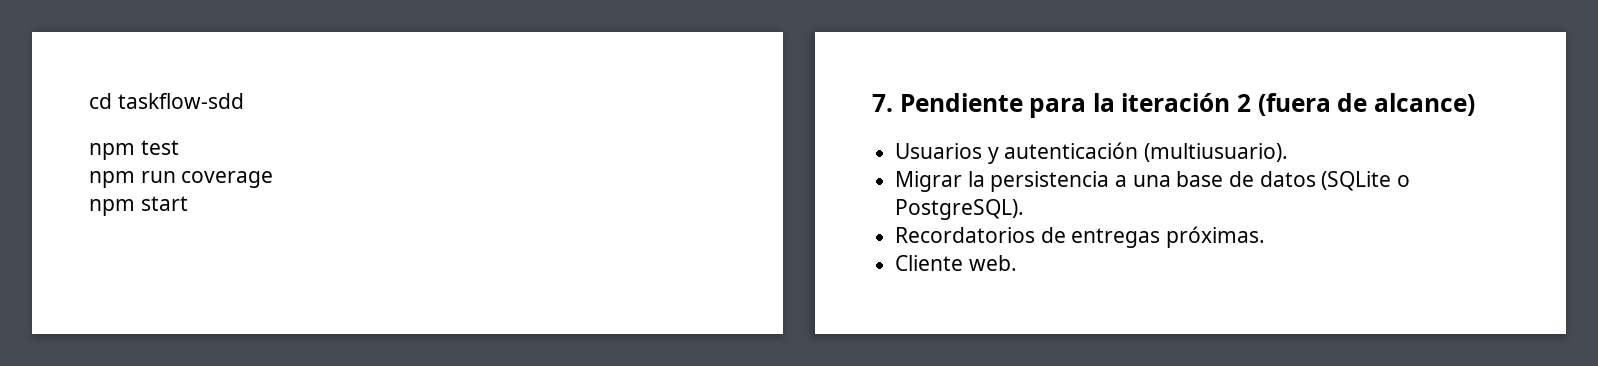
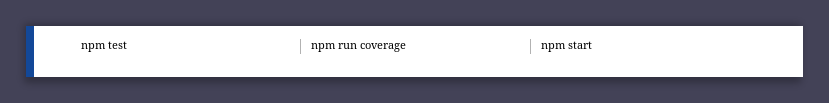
[89,93,244,109] cd taskflow-sdd // -> (81, 47) none
[872,93,1475,118] [895,142,1289,164] [895,171,1411,192] [895,199,1025,220] [895,226,1266,248] [895,255,1017,271] // 7. Pendiente para la iteración 2 (fuera de alcance) // Usuarios y autenticación (multiusuario). // Migrar la persistencia a una base de datos (SQLite o PostgreSQL). // Recordatorios de entregas próximas. // Cliente web. -> (592, 45) none

